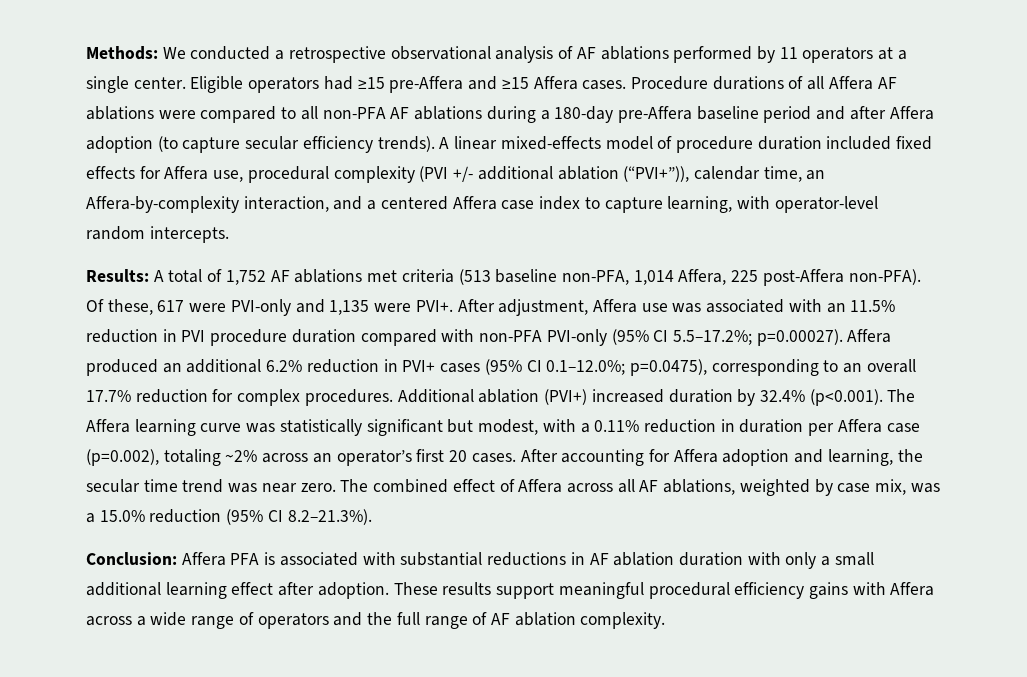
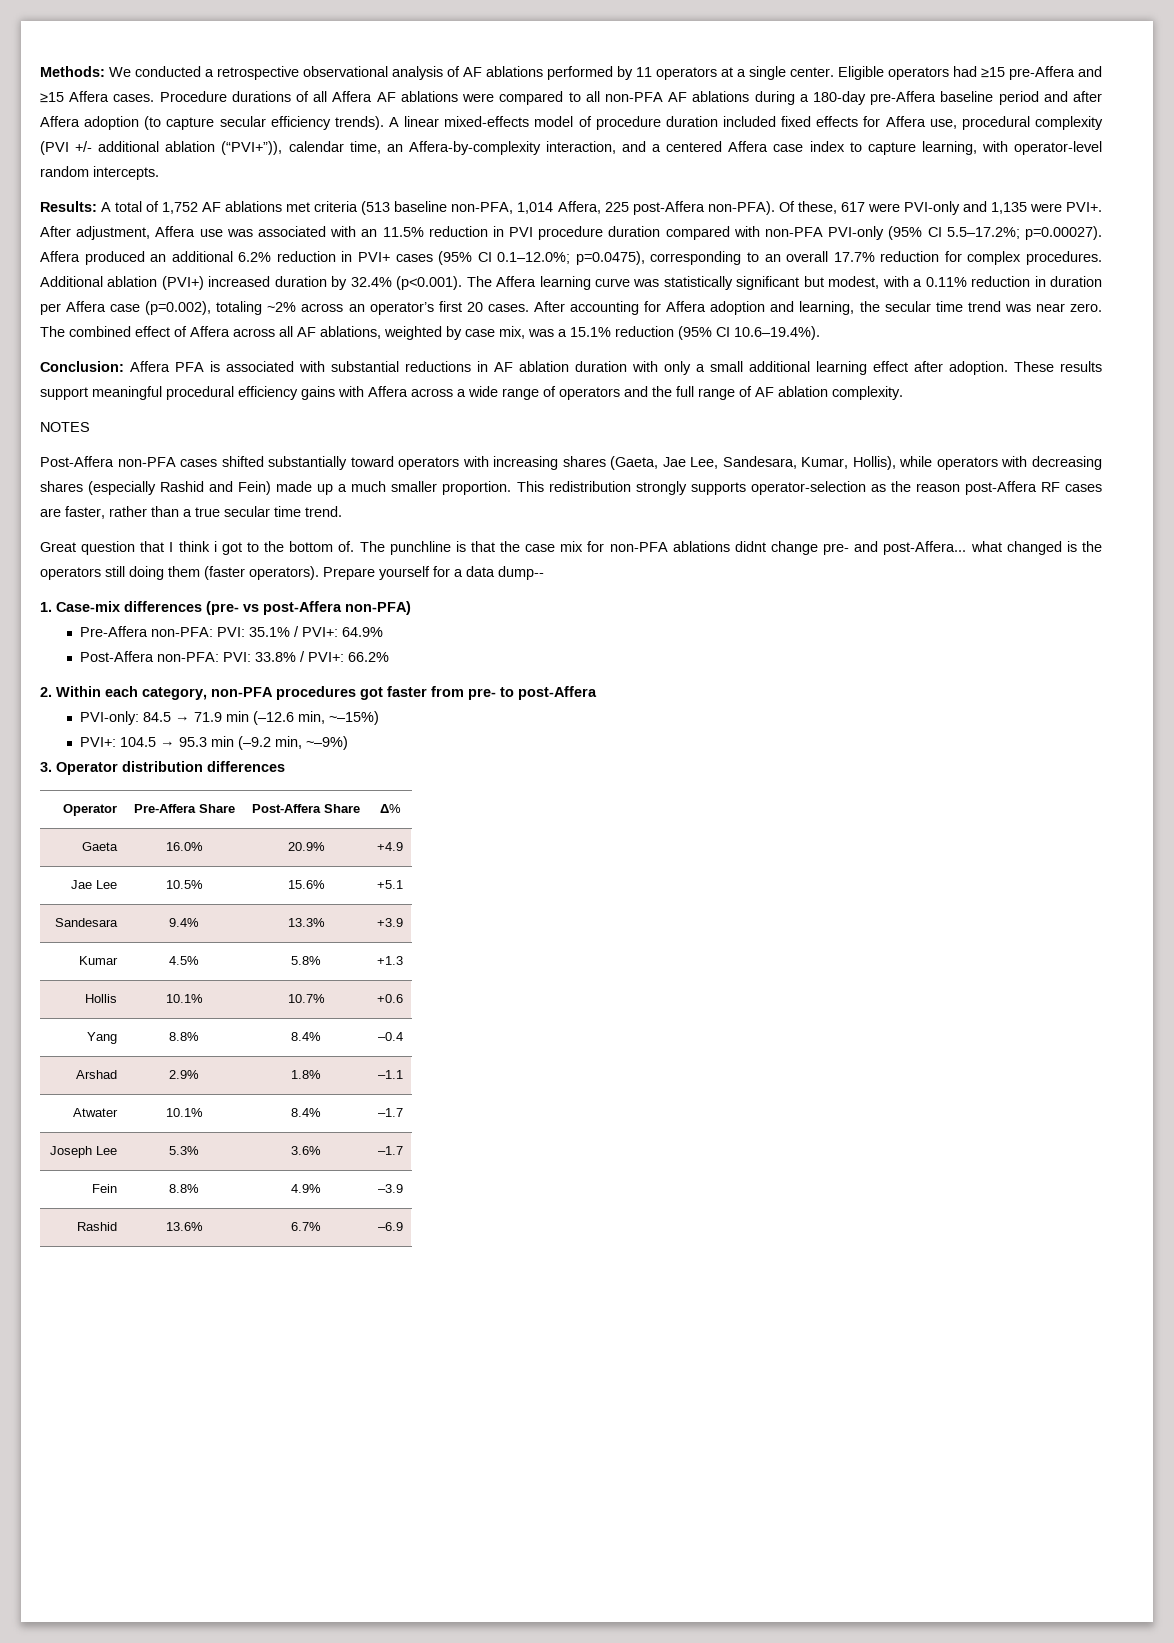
[99,510,145,522] 15.0% -> [570,327,611,337] 15.1%
[287,509,372,525] 8.2–21.3%). -> [734,326,820,340] 10.6–19.4%).
(666, 620) none -> [40,422,90,432] [40,456,1102,470] [40,481,1102,495] [40,506,342,519] [40,541,1103,555] [40,566,544,580] [40,601,411,615] [79,626,383,637] [79,651,389,662] [40,686,597,700] [79,711,379,725] [79,736,348,750] [40,761,285,775] [62,804,117,816] [133,804,235,813] [252,804,360,813] [379,804,401,813] [81,842,118,851] [165,842,203,851] [287,842,325,851] [377,842,403,851] [70,880,117,889] [165,880,203,889] [287,880,325,889] [377,880,403,889] [54,918,118,927] [169,918,199,927] [287,918,325,927] [377,918,403,927] [78,956,118,965] [169,956,199,965] [291,956,321,965] [377,956,403,965] [84,994,117,1003] [165,994,203,1003] [287,994,325,1003] [377,994,403,1003] [86,1032,117,1044] [169,1032,199,1041] [291,1032,321,1041] [377,1032,403,1041] [75,1070,117,1079] [169,1070,199,1079] [291,1070,321,1079] [377,1070,403,1079] [72,1108,118,1117] [165,1108,203,1117] [291,1108,321,1117] [377,1108,403,1117] [49,1146,117,1158] [169,1146,199,1155] [291,1146,321,1155] [377,1146,403,1155] [91,1184,117,1193] [169,1184,199,1193] [291,1184,321,1193] [377,1184,403,1193] [76,1222,117,1231] [165,1222,203,1231] [291,1222,321,1231] [377,1222,403,1231] // NOTES // Post-Affera non-PFA cases shifted substantially toward operators with increasing shares (Gaeta, Jae Lee, Sandesara, Kumar, Hollis), while operators with decreasing shares (especially Rashid and Fein) made up a much smaller proportion. This redistribution strongly supports operator-selection as the reason post-Affera RF cases are faster, rather than a true secular time trend. // Great question that I think i got to the bottom of. The punchline is that the case mix for non-PFA ablations didnt change pre- and post-Affera... what changed is the operators still doing them (faster operators). Prepare yourself for a data dump-- // 1. Case-mix differences (pre- vs post-Affera non-PFA) // Pre-Affera non-PFA: PVI: 35.1% / PVI+: 64.9% // Post-Affera non-PFA: PVI: 33.8% / PVI+: 66.2% // 2. Within each category, non-PFA procedures got faster from pre- to post-Affera // PVI-only: 84.5 → 71.9 min (–12.6 min, ~–15%) // PVI+: 104.5 → 95.3 min (–9.2 min, ~–9%) // 3. Operator distribution differences // Operator | Pre-Affera Share | Post-Affera Share | Δ% // Gaeta | 16.0% | 20.9% | +4.9 // Jae Lee | 10.5% | 15.6% | +5.1 // Sandesara | 9.4% | 13.3% | +3.9 // Kumar | 4.5% | 5.8% | +1.3 // Hollis | 10.1% | 10.7% | +0.6 // Yang | 8.8% | 8.4% | –0.4 // Arshad | 2.9% | 1.8% | –1.1 // Atwater | 10.1% | 8.4% | –1.7 // Joseph Lee | 5.3% | 3.6% | –1.7 // Fein | 8.8% | 4.9% | –3.9 // Rashid | 13.6% | 6.7% | –6.9

